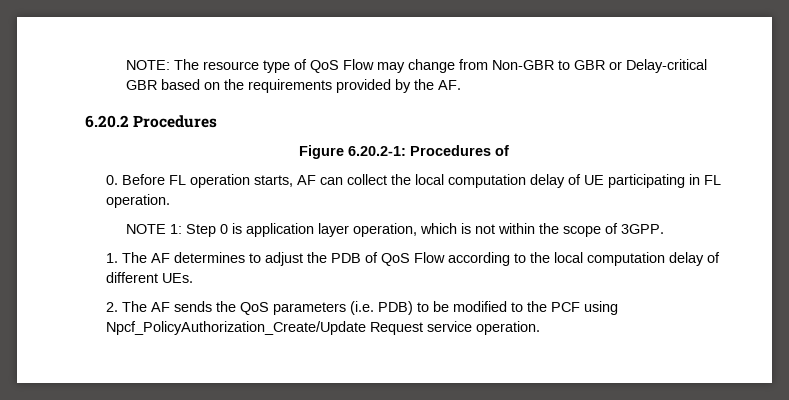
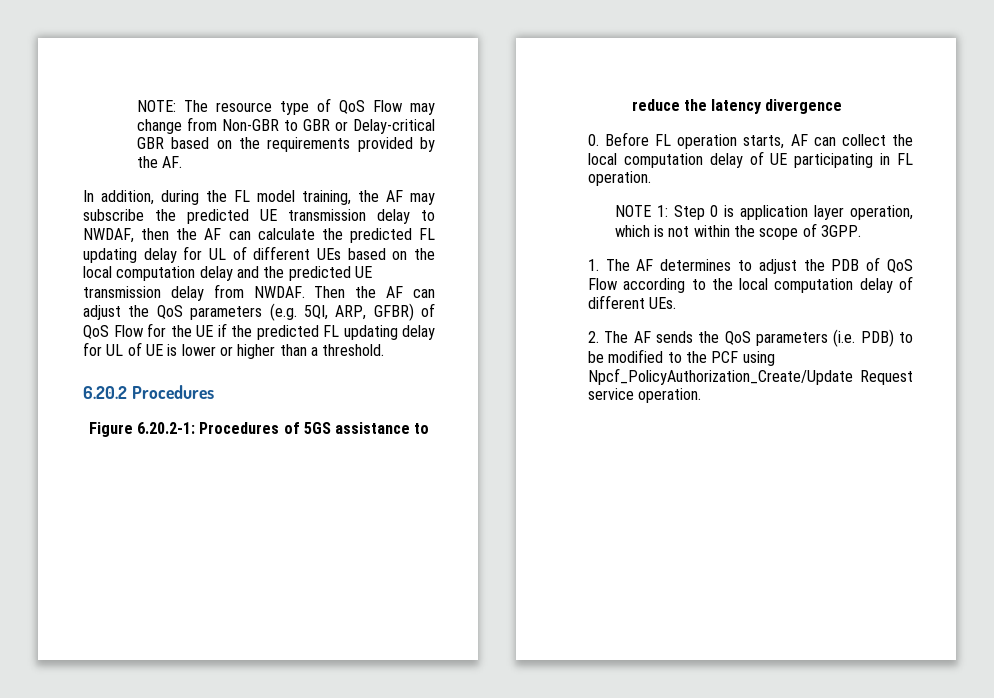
(462, 85) none -> [83,190,435,205] [83,209,435,224] [83,228,435,243] [83,246,436,263] [83,266,372,281] [83,284,435,301] [83,303,435,321] [83,323,435,340] [83,342,385,359] // In addition, during the FL model training, the AF may subscribe the predicted UE transmission delay to NWDAF, then the AF can calculate the predicted FL updating delay for UL of different UEs based on the local computation delay and the predicted UE transmission delay from NWDAF. Then the AF can adjust the QoS parameters (e.g. 5QI, ARP, GFBR) of QoS Flow for the UE if the predicted FL updating delay for UL of UE is lower or higher than a threshold.
(509, 150) none -> [303,422,430,434] [631,99,843,114] 5GS assistance to reduce the latency divergence

